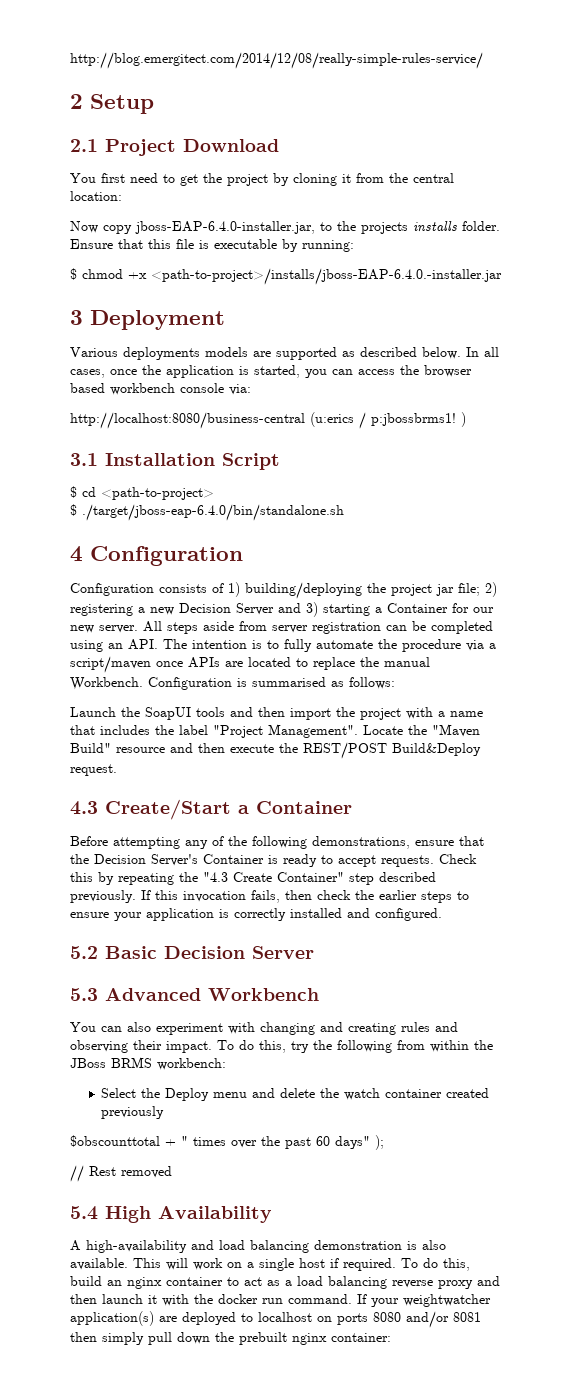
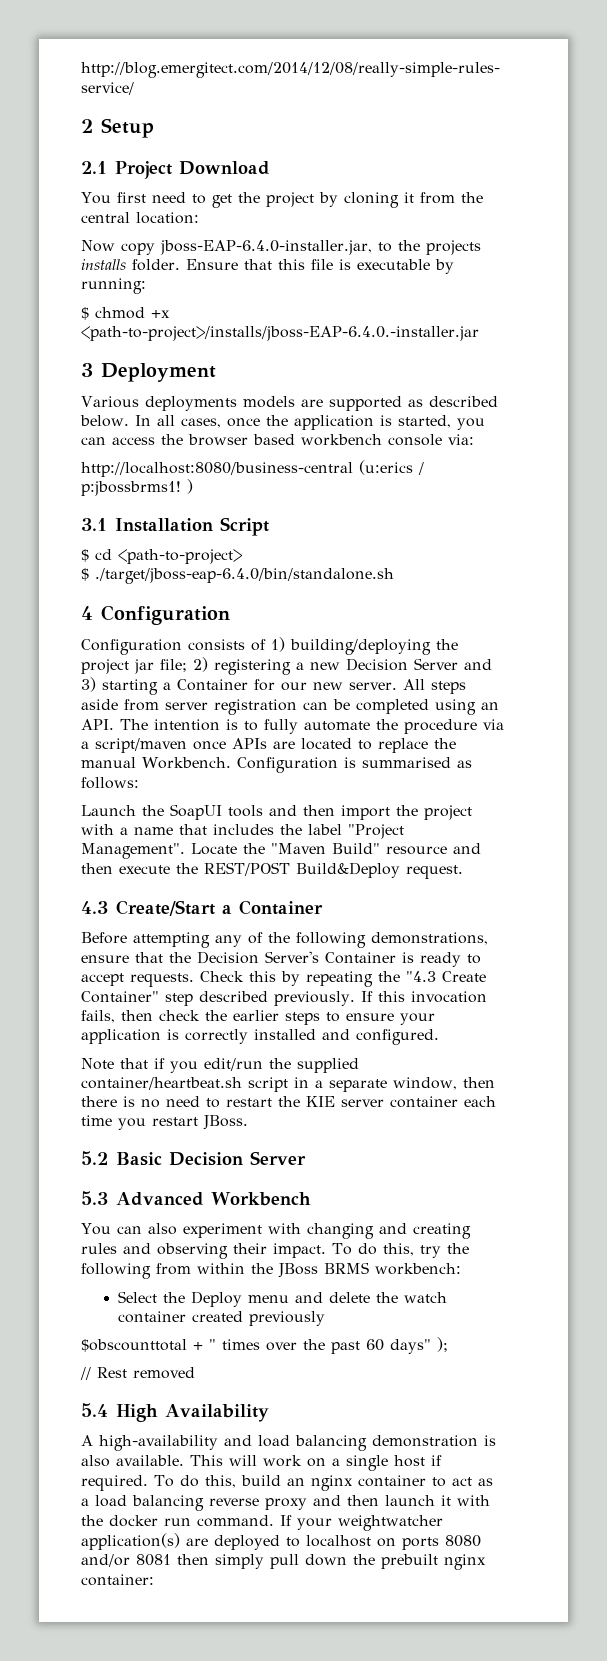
(442, 914) none -> [81,1058,359,1073] [81,1077,495,1092] [81,1096,496,1108] [81,1115,248,1130] // Note that if you edit/run the supplied container/heartbeat.sh script in a separate window, then there is no need to restart the KIE server container each time you restart JBoss.

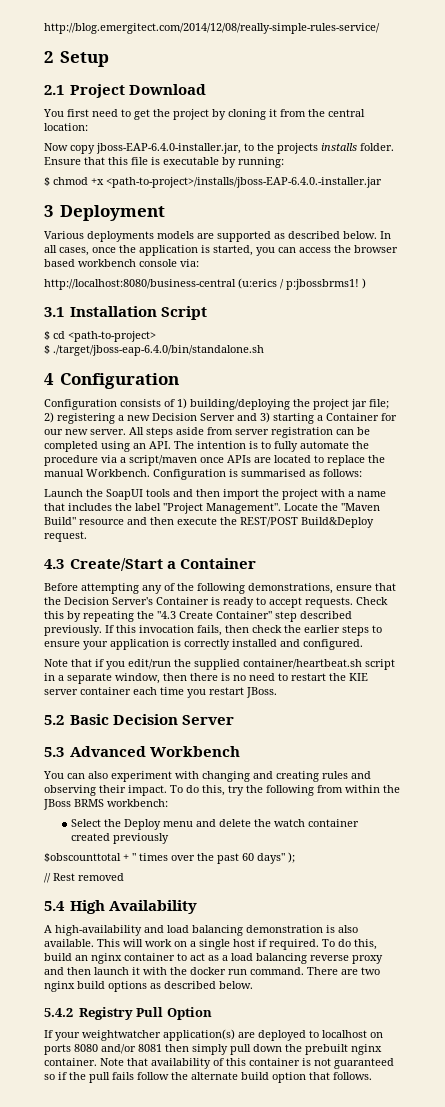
(274, 1521) none -> [307,967,380,975] [44,981,253,992] [44,1007,212,1020] There are two nginx build options as described below. // 5.4.2 Registry Pull Option //
[81,1574,154,1586] container: -> [44,1058,394,1069] [44,1072,372,1083] container. Note that availability of this container is not guaranteed so if the pull fails follow the alternate build option that follows.

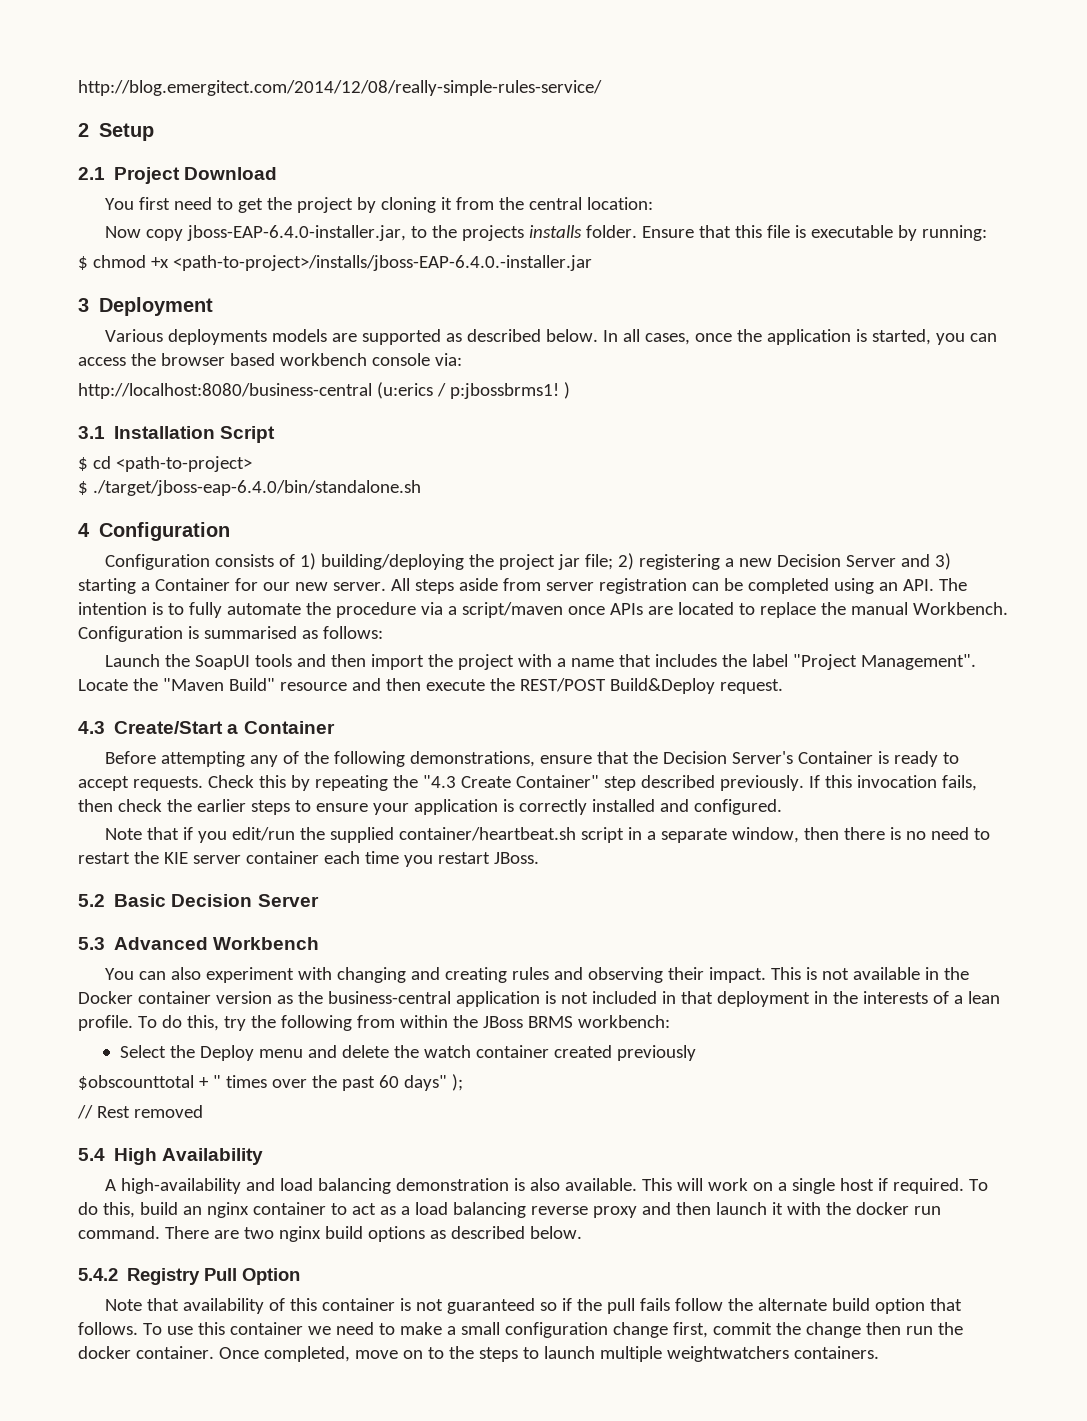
(167, 790) none -> [770,967,969,980] [78,991,1000,1007] [78,1015,133,1031] This is not available in the Docker container version as the business-central application is not included in that deployment in the interests of a lean profile.
[44,1029,383,1041] [44,1044,382,1055] [44,1058,97,1066] If your weightwatcher application(s) are deployed to localhost on ports 8080 and/or 8081 then simply pull down the prebuilt nginx container. -> (301, 1276) none
(372, 1076) none -> [142,1322,963,1338] [78,1346,879,1362] To use this container we need to make a small configuration change first, commit the change then run the docker container. Once completed, move on to the steps to launch multiple weightwatchers containers.

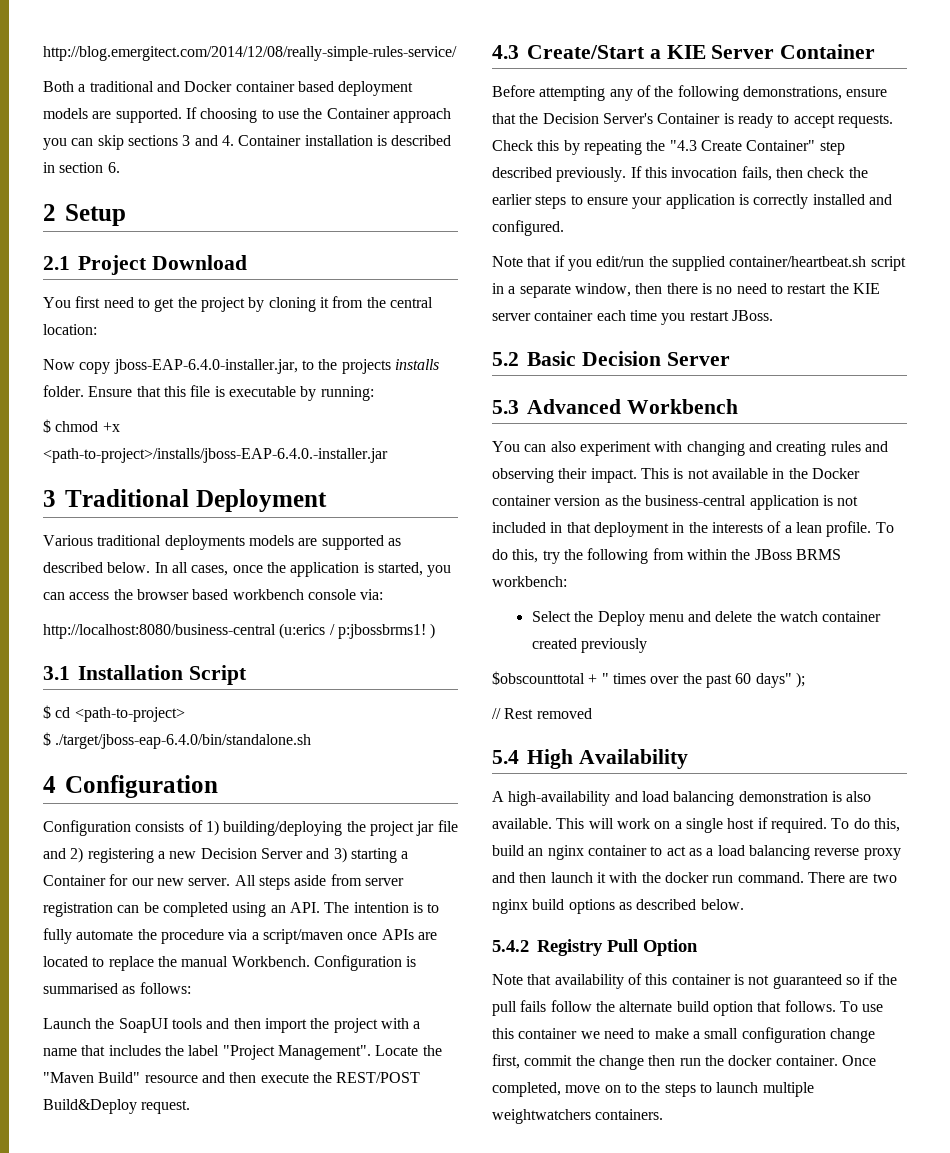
(602, 88) none -> [43,81,414,96] [43,107,451,123] [43,135,452,150] [43,162,120,173] // Both a traditional and Docker container based deployment models are supported. If choosing to use the Container approach you can skip sections 3 and 4. Container installation is described in section 6.
(89, 305) none -> [65,489,190,507] Traditional
(164, 335) none -> [97,535,162,546] traditional
[584,554,613,570] file; -> [437,820,458,832] [43,848,66,859] file and
(239, 729) none -> [666,45,775,59] KIE Server

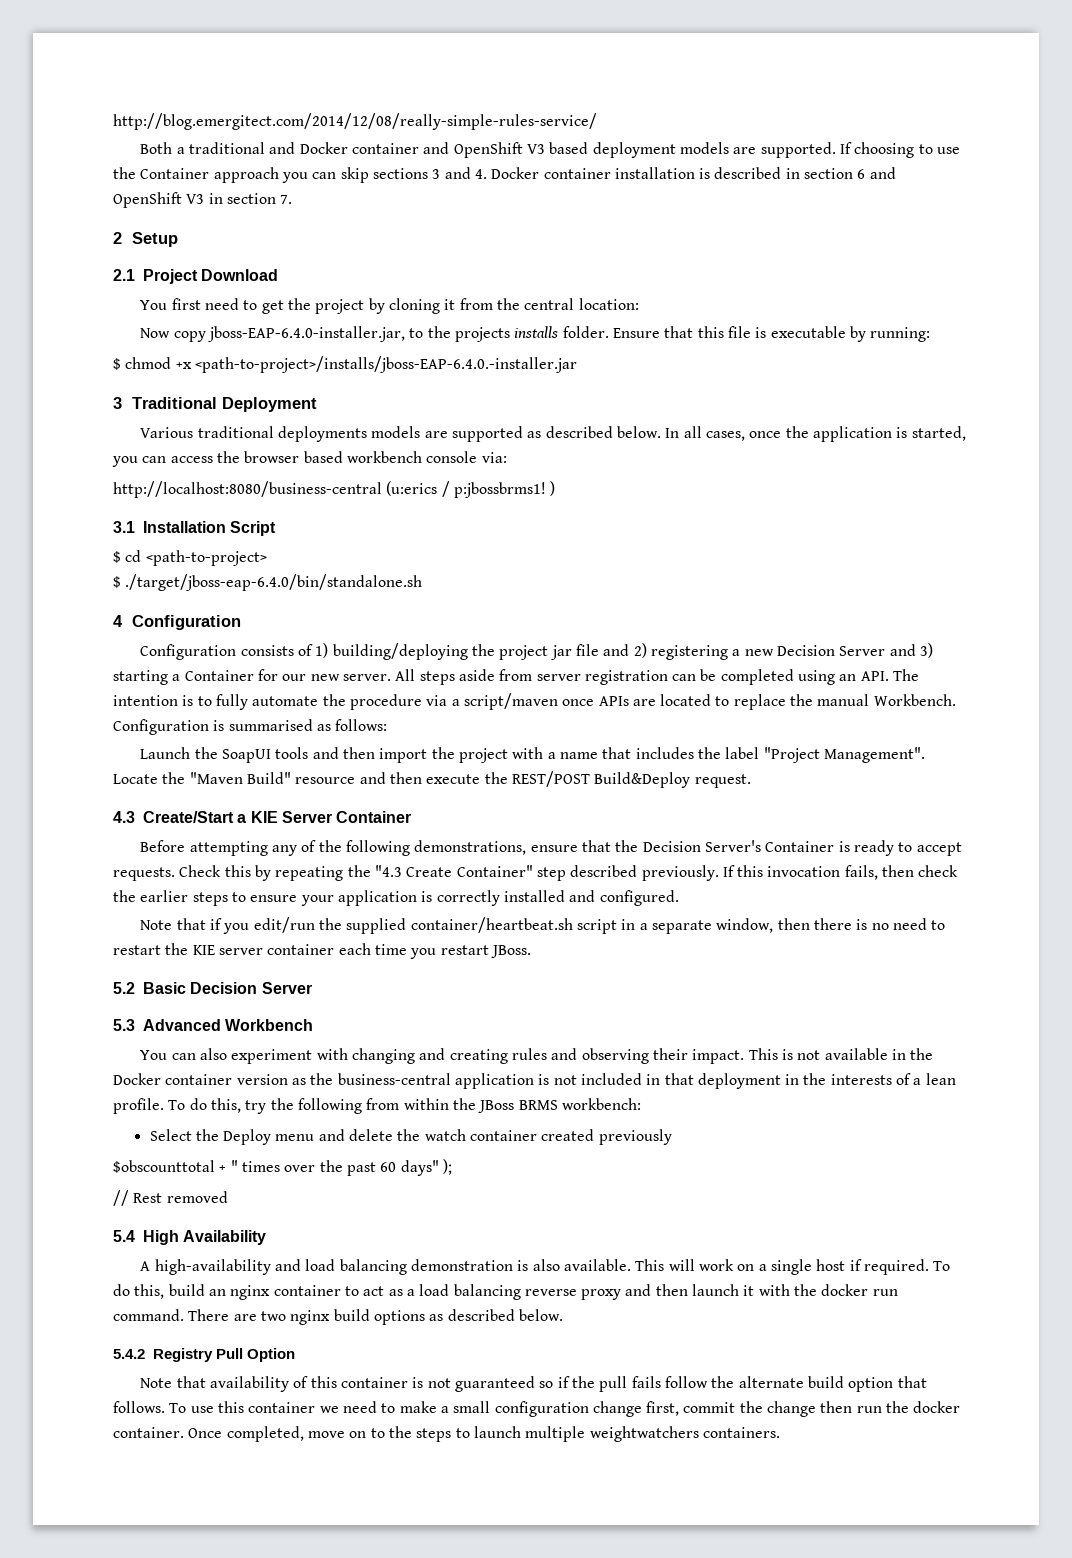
(295, 86) none -> [423,142,545,158] and OpenShift V3
[238,135,302,146] Container -> [491,167,611,179] Docker container
[107,162,120,173] 6. -> [857,167,896,179] [113,192,293,208] 6 and OpenShift V3 in section 7.

